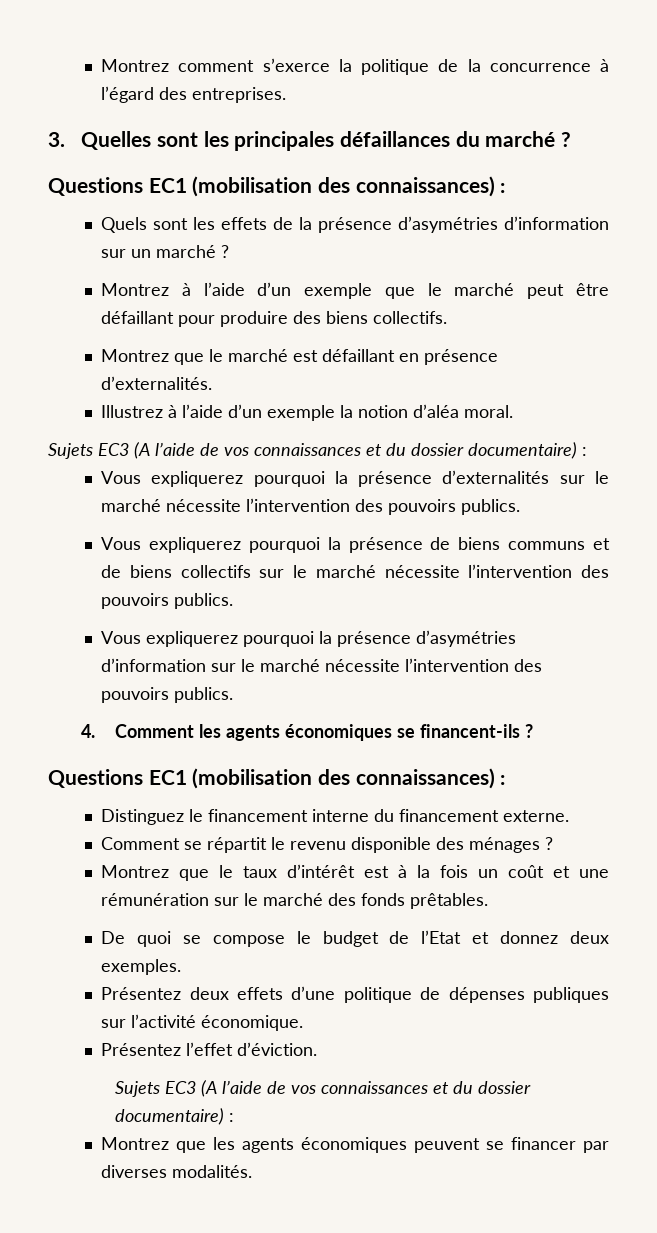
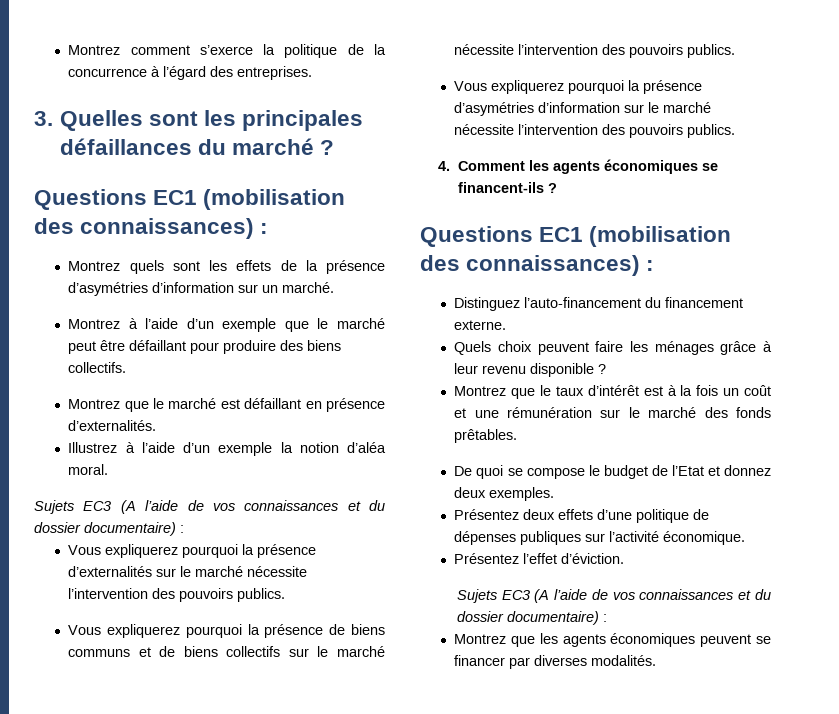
[101,217,148,233] Quels -> [68,260,164,274] Montrez quels
[156,245,230,258] marché ? -> [282,282,335,293] marché.
[189,809,370,822] le financement interne -> [524,297,642,308] l’auto-financement
[101,837,541,853] Comment se répartit le revenu disponible des ménages -> [454,341,772,355] [454,363,595,377] Quels choix peuvent faire les ménages grâce à leur revenu disponible

